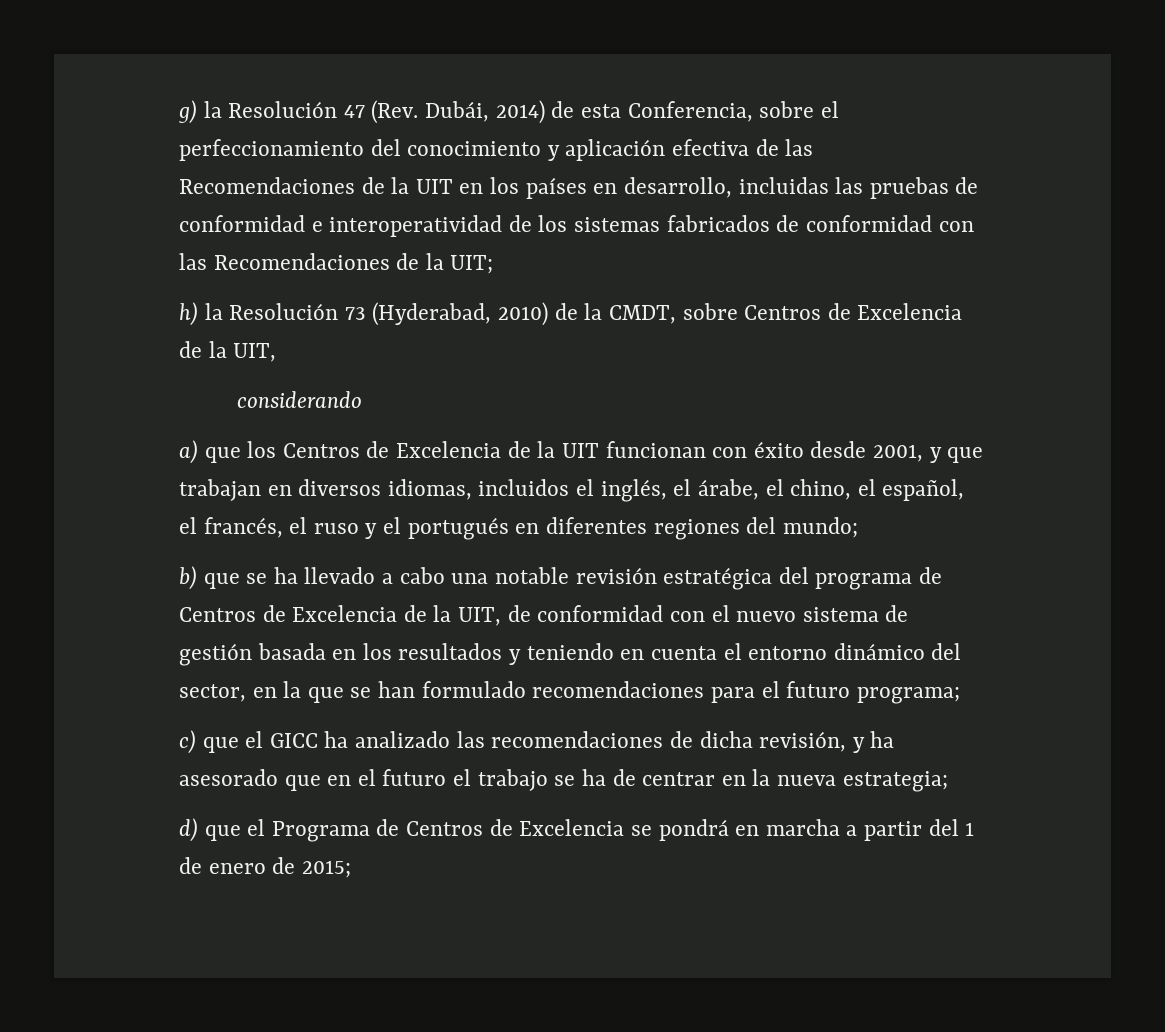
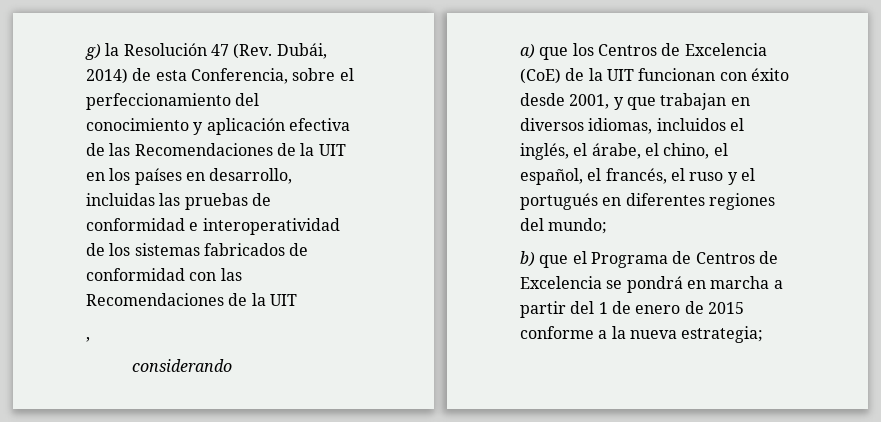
[450,255,494,274] [179,302,963,326] [179,341,277,362] UIT; // h) la Resolución 73 (Hyderabad, 2010) de la CMDT, sobre Centros de Excelencia de la UIT, -> [269,294,297,306] [86,337,90,342] UIT // ,
(502, 449) none -> [520,68,561,84] (CoE)
[246,567,942,590] [179,605,909,626] [179,643,962,666] [179,681,960,704] [179,730,895,754] [179,769,948,792] [179,818,241,842] se ha llevado a cabo una notable revisión estratégica del programa de Centros de Excelencia de la UIT, de conformidad con el nuevo sistema de gestión basada en los resultados y teniendo en cuenta el entorno dinámico del sector, en la que se han formulado recomendaciones para el futuro programa; // c) que el GICC ha analizado las recomendaciones de dicha revisión, y ha asesorado que en el futuro el trabajo se ha de centrar en la nueva estrategia; // d) que -> (569, 261) none
[301,860,351,878] 2015; -> [707,302,744,314] [520,326,764,343] 2015 conforme a la nueva estrategia;

